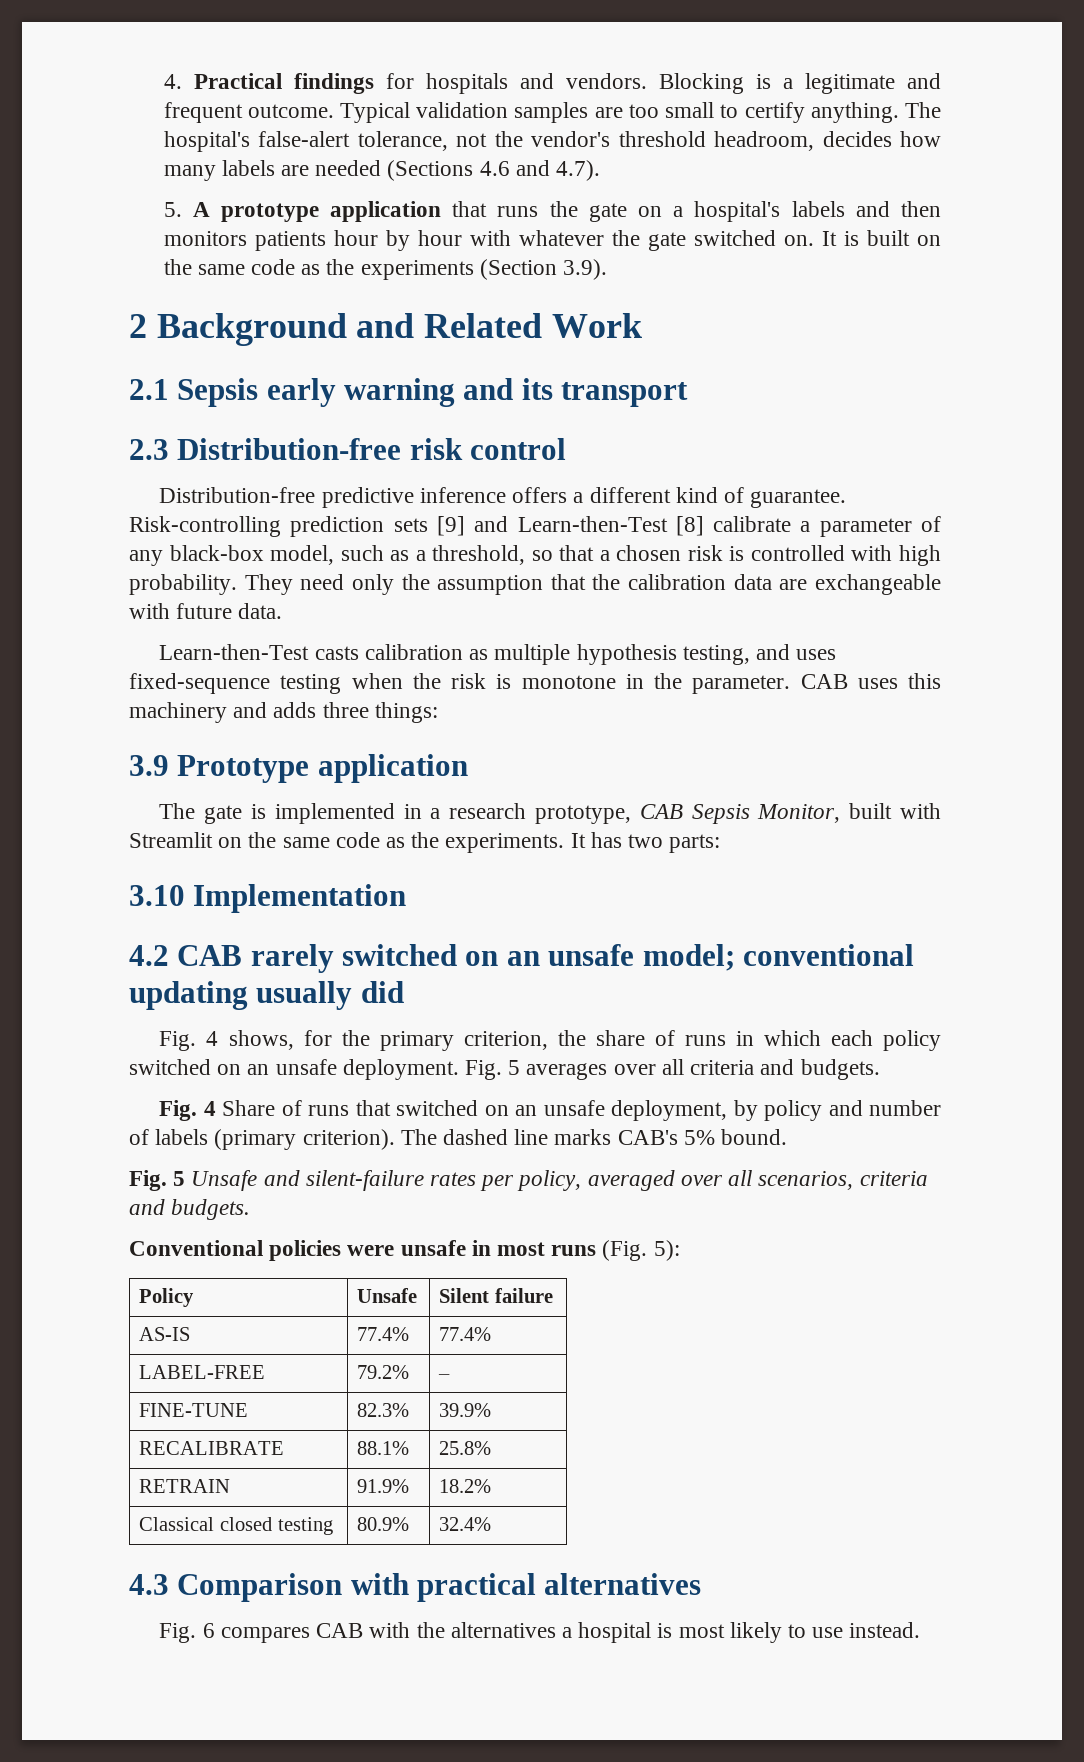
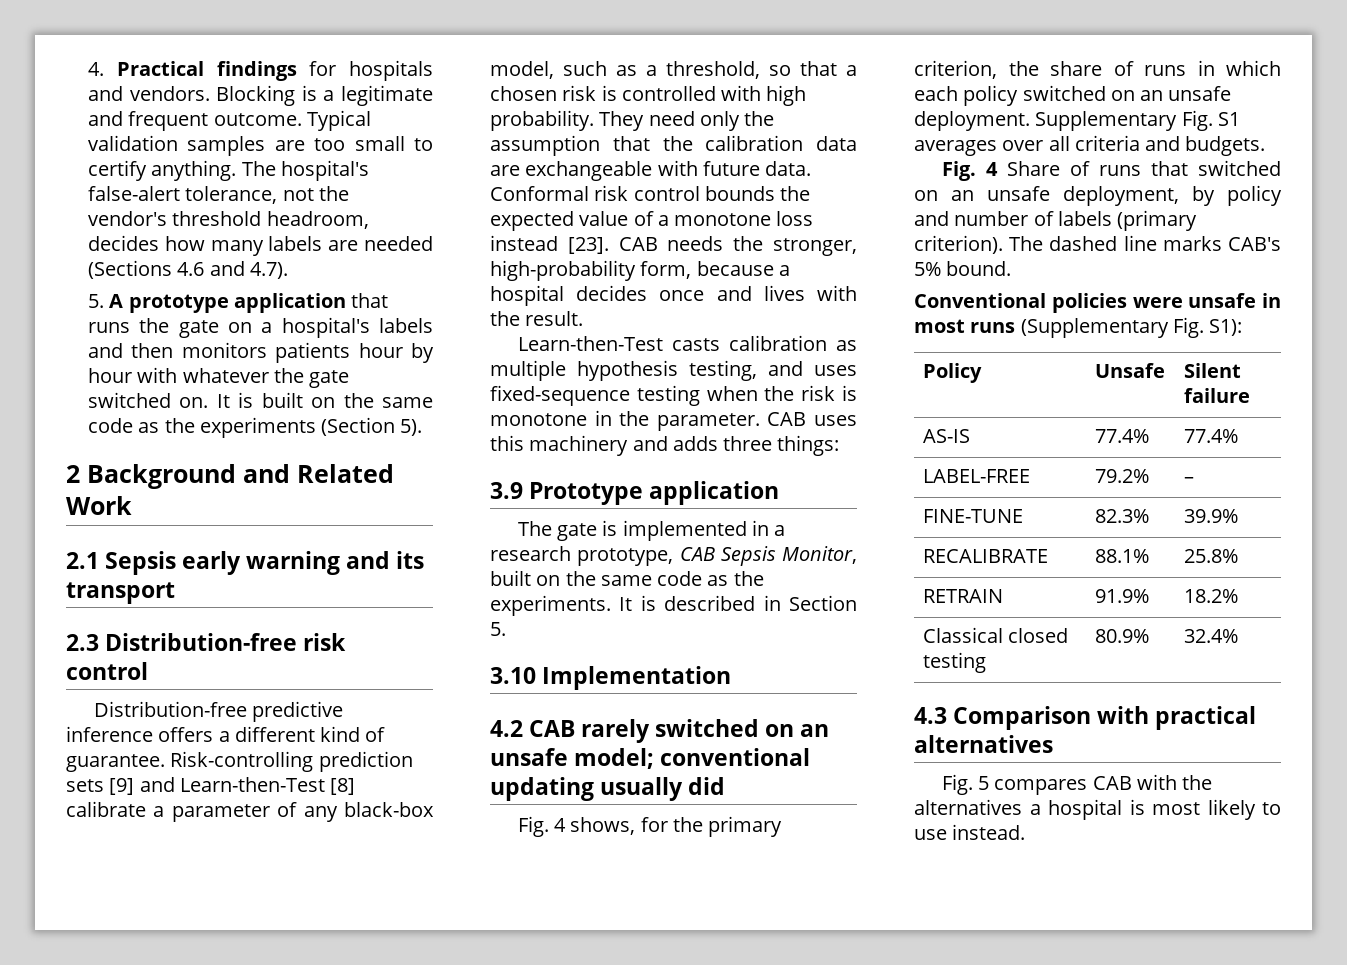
[562,259,607,280] 3.9). -> [400,419,423,436] 5).
(283, 611) none -> [490,185,811,201] [490,211,814,231] [490,235,857,256] [490,260,790,281] [490,285,857,306] [490,311,584,326] Conformal risk control bounds the expected value of a monotone loss instead [23]. CAB needs the stronger, high-probability form, because a hospital decides once and lives with the result.
[900,803,941,819] [129,832,213,848] with Streamlit -> (531, 578) none
[590,832,721,853] has two parts: -> [640,595,857,611] [490,622,506,636] is described in Section 5.
[465,1060,521,1080] Fig. 5 -> [1035,110,1240,131] Supplementary Fig. S1
[129,1170,928,1191] [129,1199,251,1220] // Fig. 5 Unsafe and silent-failure rates per policy, averaged over all scenarios, criteria and budgets. -> (1012, 268) none
[602,1240,680,1261] (Fig. 5): -> [1020,317,1243,338] (Supplementary Fig. S1):
[202,1623,215,1638] 6 -> [978,776,990,790] 5

